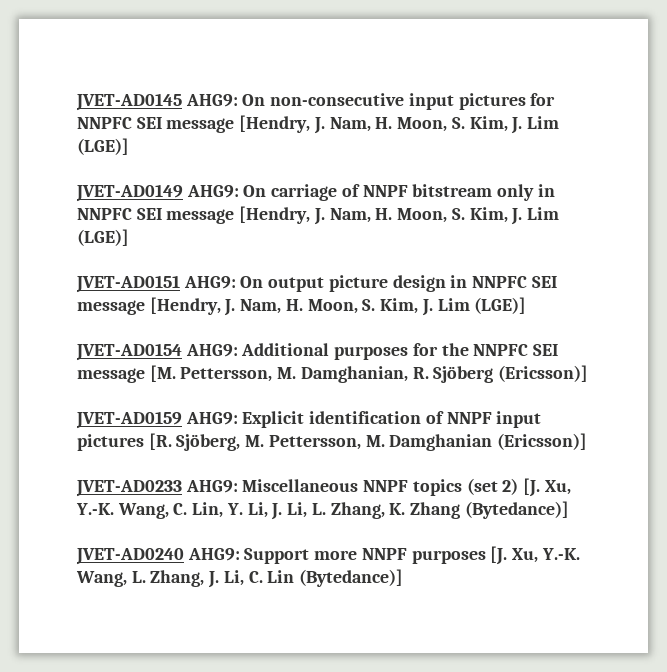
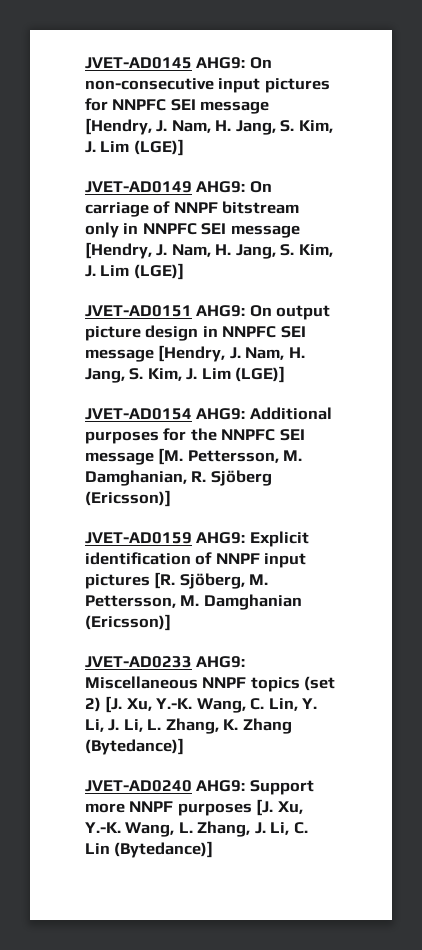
[397,117,448,132] Moon, -> [235,120,276,135] Jang,
[397,208,448,223] Moon, -> [235,244,276,259] Jang,
[307,299,358,314] Moon, -> [85,368,125,383] Jang,

